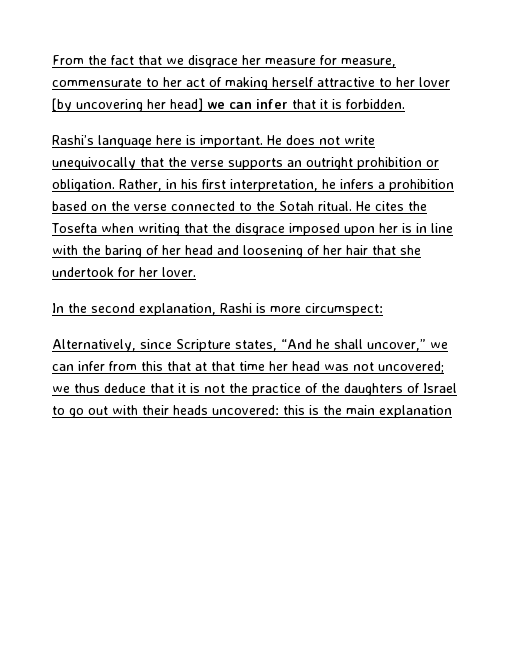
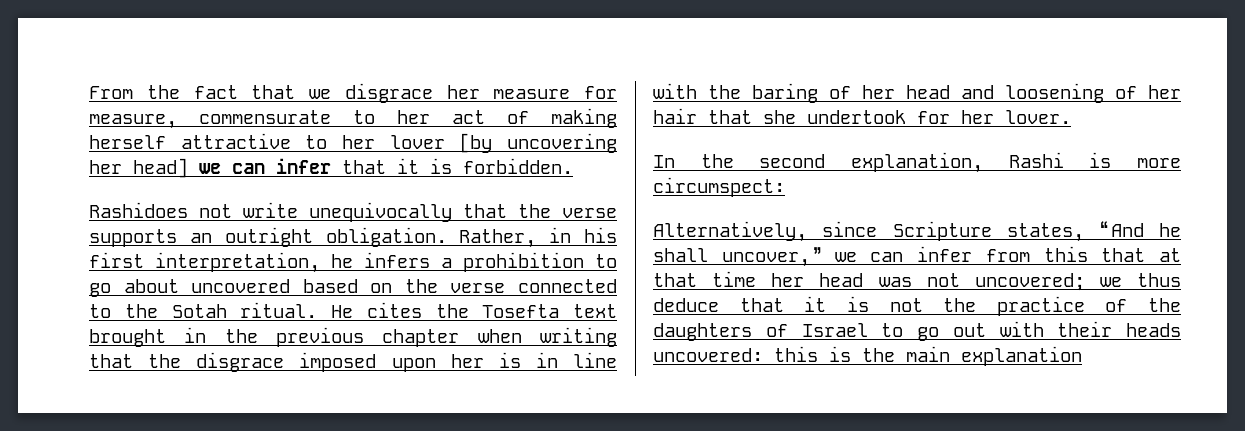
[52,135,315,148] Rashi’s language here is important. He does -> [89,202,188,218] Rashidoes
[357,157,439,170] prohibition or -> (313, 237) none
(454, 185) none -> [595,254,617,268] [89,279,291,297] to go about uncovered
(97, 228) none -> [573,304,617,318] [89,327,460,347] text brought in the previous chapter

